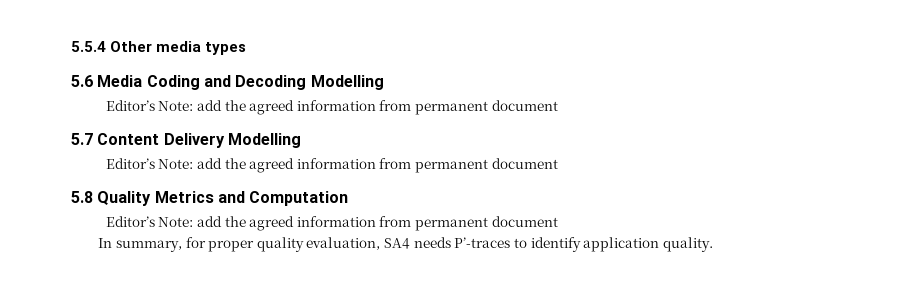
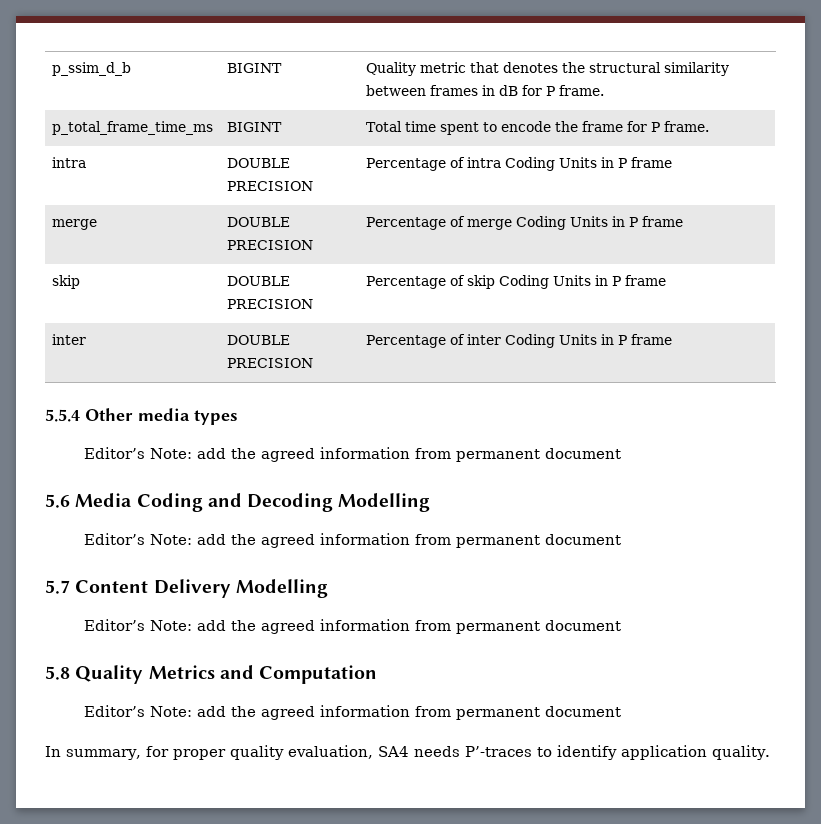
[71,41,247,55] 5.5.4 Other media types -> [51,62,131,76] [226,63,282,73] [365,62,729,76] [365,85,604,96] [51,121,213,135] [226,122,282,132] [365,121,709,135] [51,157,86,168] [226,158,290,168] [226,181,313,191] [365,157,672,171] [51,219,97,230] [226,217,290,227] [226,240,313,250] [365,216,683,230] [51,275,80,289] [226,276,290,286] [226,299,313,309] [365,275,666,289] [51,334,86,345] [226,335,290,345] [226,358,313,368] [365,334,672,348] [45,408,238,425] [83,447,621,462] p_ssim_d_b | BIGINT | Quality metric that denotes the structural similarity between frames in dB for P frame. // p_total_frame_time_ms | BIGINT | Total time spent to encode the frame for P frame. // intra | DOUBLE PRECISION | Percentage of intra Coding Units in P frame // merge | DOUBLE PRECISION | Percentage of merge Coding Units in P frame // skip | DOUBLE PRECISION | Percentage of skip Coding Units in P frame // inter | DOUBLE PRECISION | Percentage of inter Coding Units in P frame // 5.5.4 Other media types // Editor’s Note: add the agreed information from permanent document

